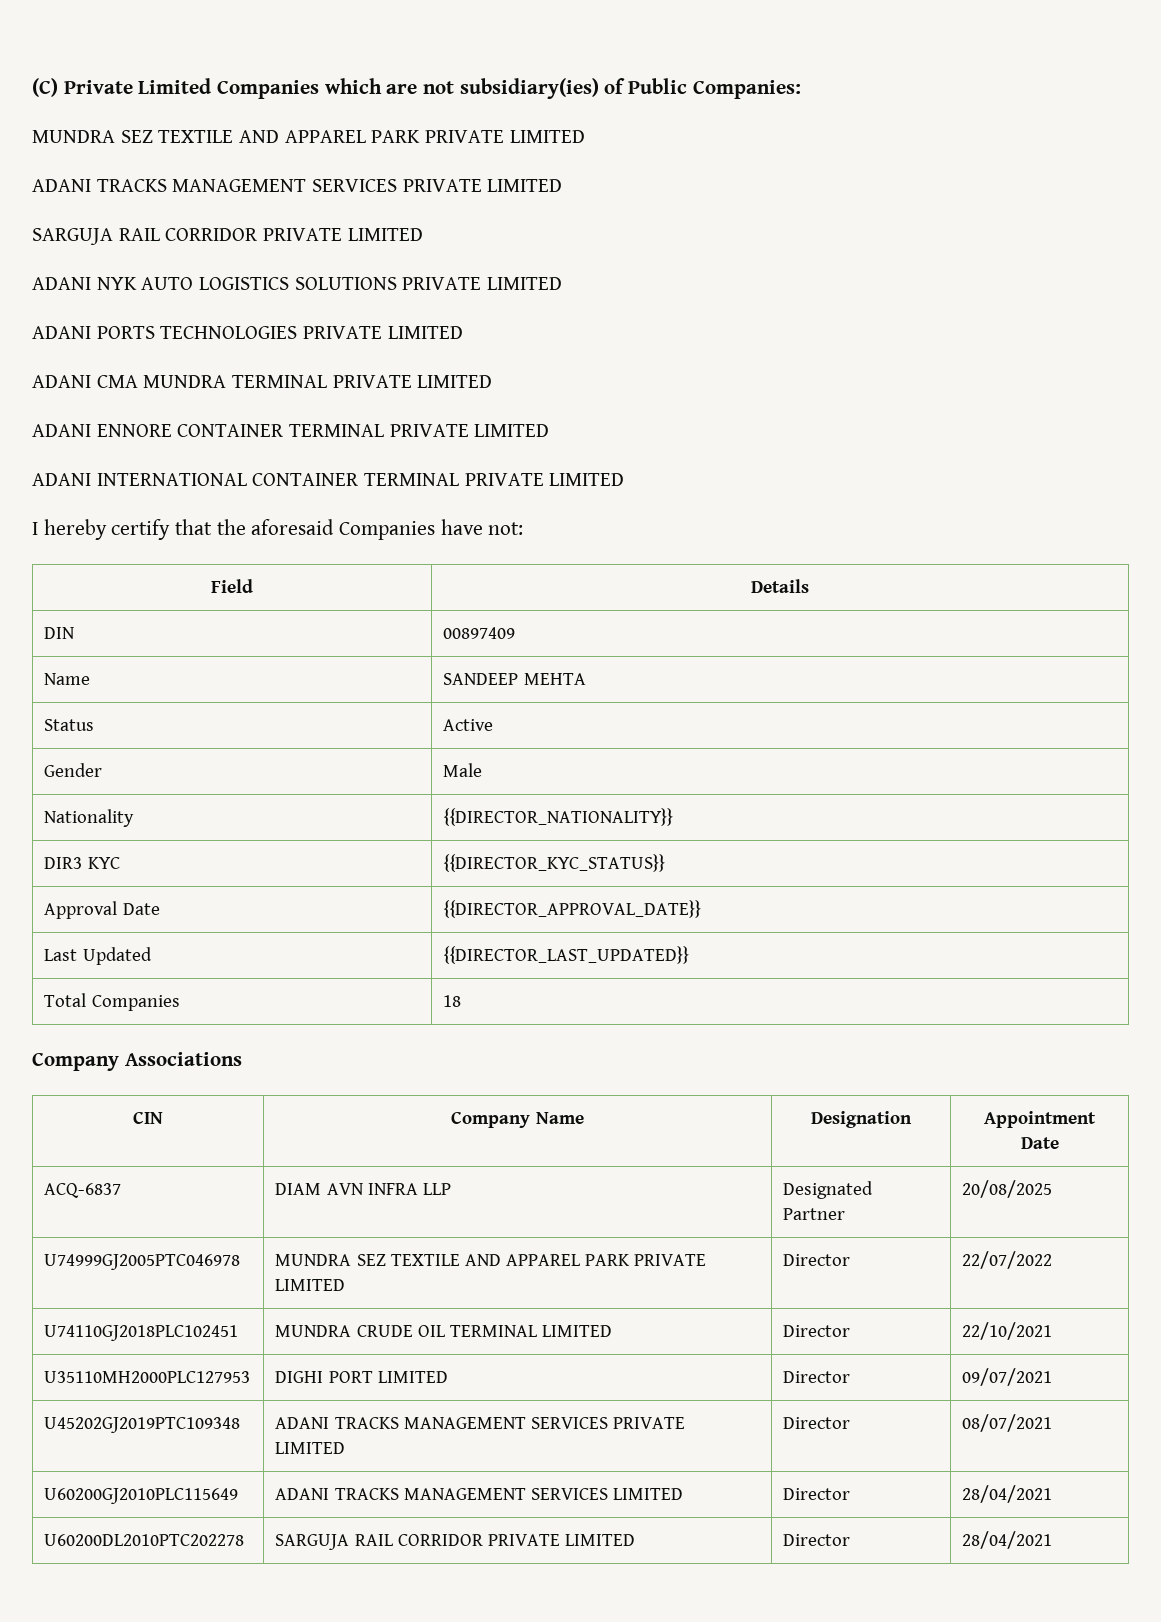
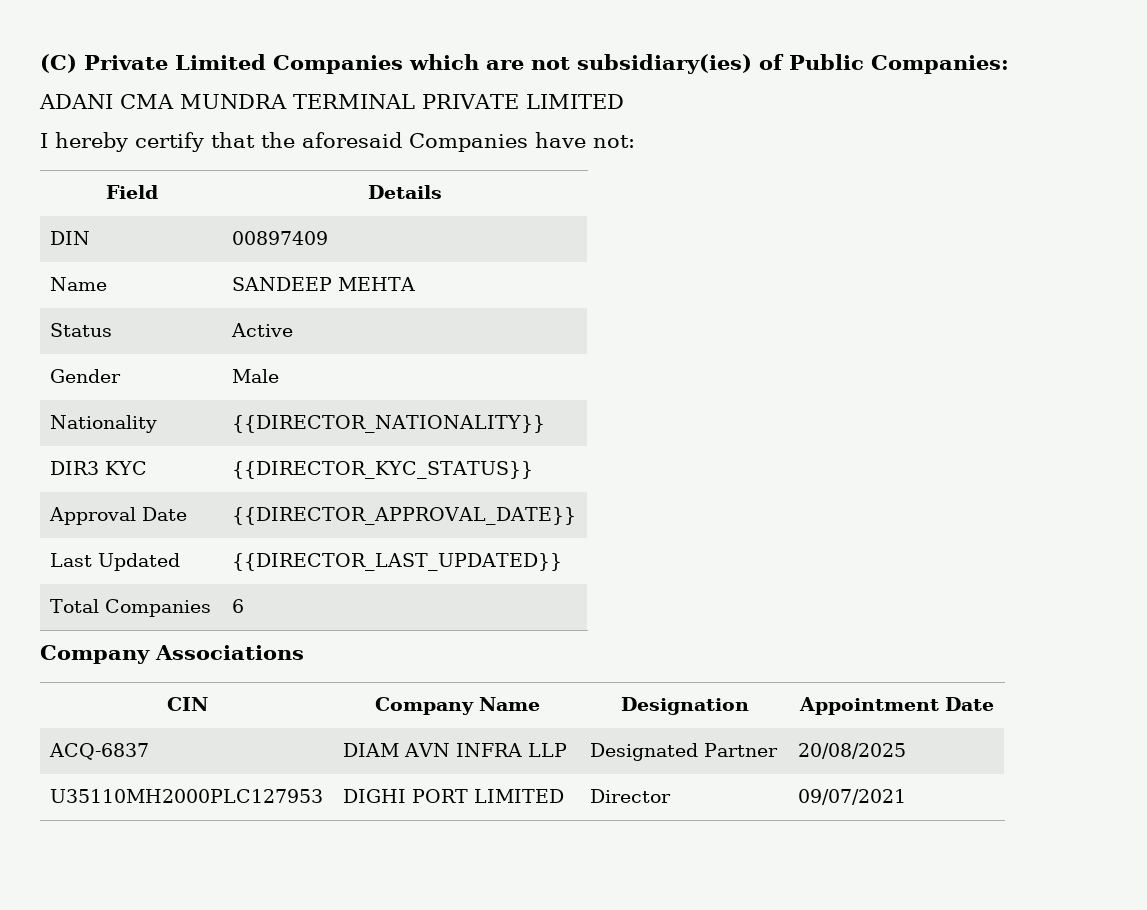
[32,130,585,143] [32,179,563,192] [32,228,423,245] [32,277,563,290] [32,326,463,339] // MUNDRA SEZ TEXTILE AND APPAREL PARK PRIVATE LIMITED // ADANI TRACKS MANAGEMENT SERVICES PRIVATE LIMITED // SARGUJA RAIL CORRIDOR PRIVATE LIMITED // ADANI NYK AUTO LOGISTICS SOLUTIONS PRIVATE LIMITED // ADANI PORTS TECHNOLOGIES PRIVATE LIMITED -> (1009, 64) none
[32,424,550,437] [32,473,625,486] // ADANI ENNORE CONTAINER TERMINAL PRIVATE LIMITED // ADANI INTERNATIONAL CONTAINER TERMINAL PRIVATE LIMITED -> (624, 101) none
[443,995,462,1007] 18 -> [231,599,244,613] 6
[44,1254,241,1270] [275,1254,707,1266] [275,1279,346,1291] [783,1254,851,1266] [962,1251,1053,1269] [44,1325,239,1341] [275,1325,613,1337] [783,1325,851,1337] [962,1322,1053,1340] // U74999GJ2005PTC046978 | MUNDRA SEZ TEXTILE AND APPAREL PARK PRIVATE LIMITED | Director | 22/07/2022 // U74110GJ2018PLC102451 | MUNDRA CRUDE OIL TERMINAL LIMITED | Director | 22/10/2021 -> (906, 751) none
[44,1417,241,1433] [275,1417,686,1429] [275,1442,346,1454] [783,1417,851,1429] [962,1414,1053,1432] [44,1488,239,1504] [275,1488,684,1500] [783,1488,851,1500] [962,1485,1053,1503] [44,1534,245,1546] [275,1534,636,1550] [783,1534,851,1546] [962,1531,1053,1549] // U45202GJ2019PTC109348 | ADANI TRACKS MANAGEMENT SERVICES PRIVATE LIMITED | Director | 08/07/2021 // U60200GJ2010PLC115649 | ADANI TRACKS MANAGEMENT SERVICES LIMITED | Director | 28/04/2021 // U60200DL2010PTC202278 | SARGUJA RAIL CORRIDOR PRIVATE LIMITED | Director | 28/04/2021 -> (906, 797) none

